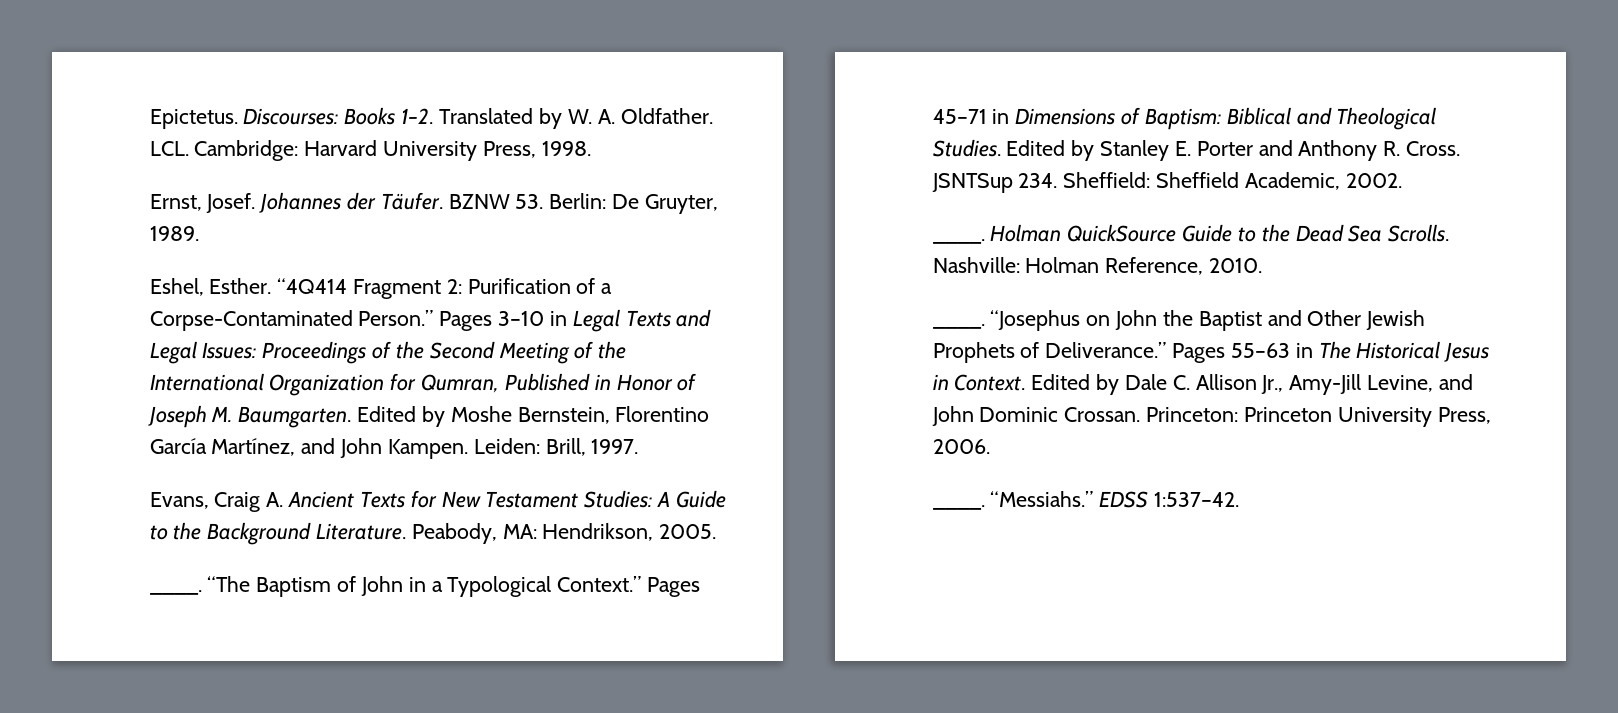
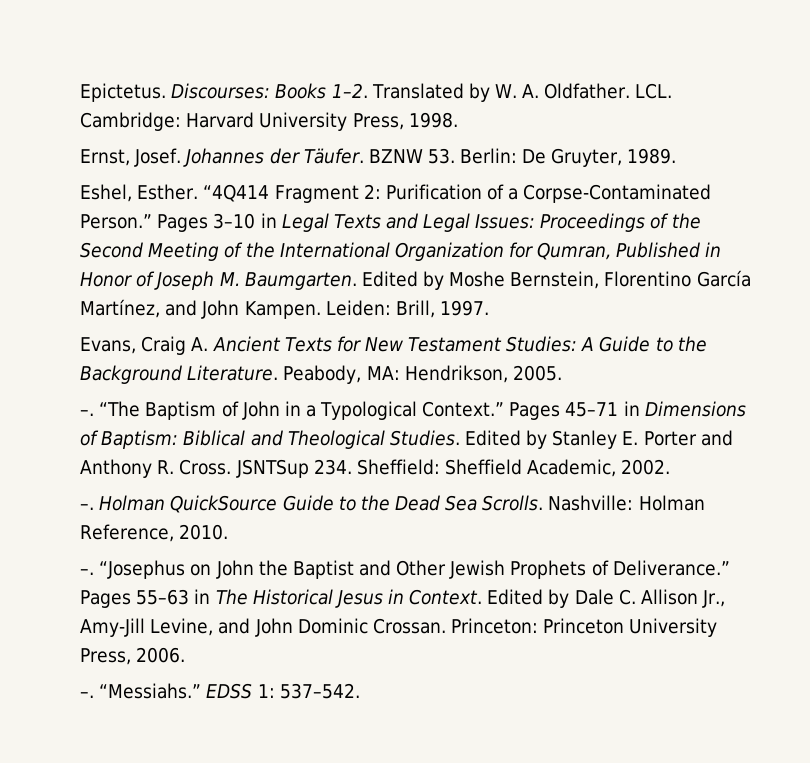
[149,590,202,595] ____. -> [80,410,95,416] –.
[932,239,985,244] ____. -> [80,504,95,510] –.
[932,324,985,329] ____. -> [80,569,95,575] –.
[932,505,985,510] ____. -> [80,692,95,698] –.
[1154,492,1240,507] 1:537–42. -> [257,683,360,699] 1: 537–542.

